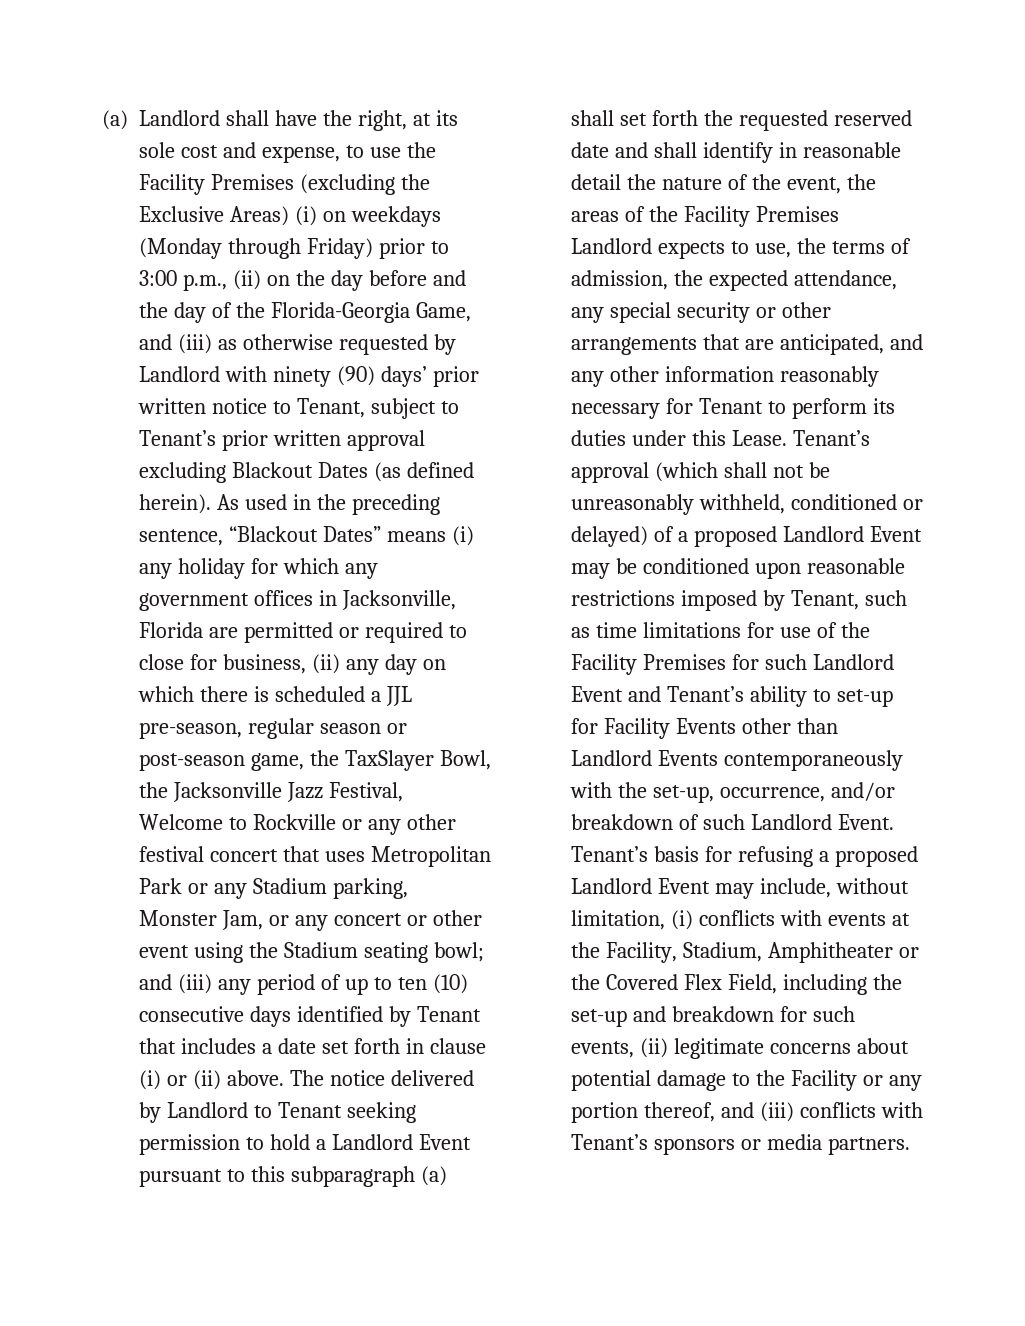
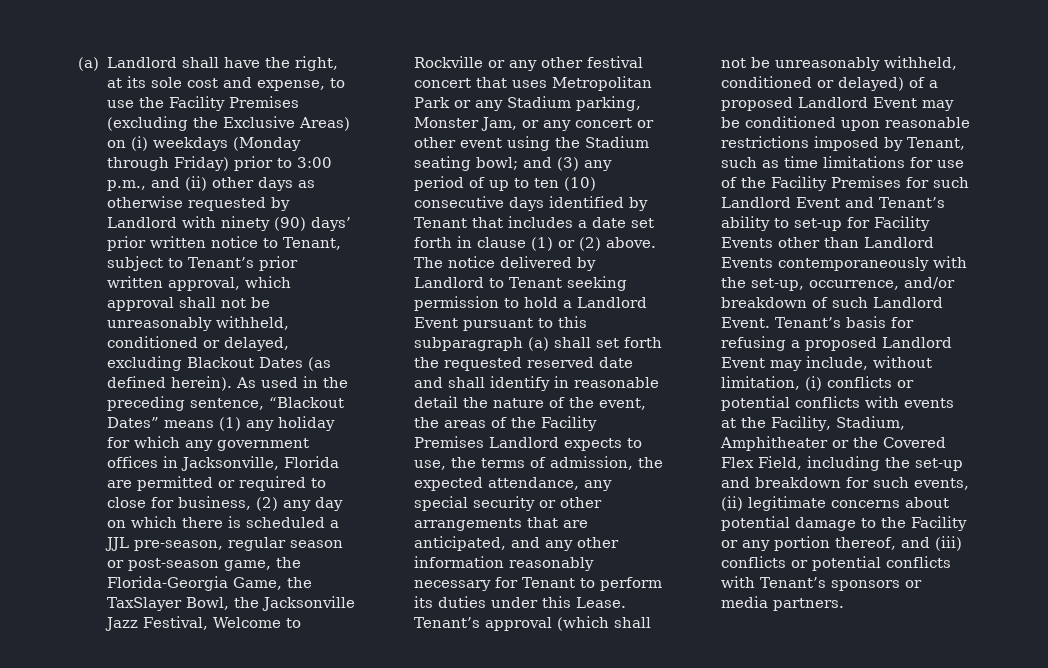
[294,206,346,226] (i) on -> [106,136,148,151] on (i)
[232,270,466,291] [139,302,471,323] [139,334,212,354] (ii) on the day before and the day of the Florida-Georgia Game, and (iii) -> [150,176,293,191] and (ii) other days
[346,430,425,451] approval -> [167,276,291,291] [106,297,270,311] [106,316,289,331] [106,336,289,351] approval, which approval shall not be unreasonably withheld, conditioned or delayed,
[451,526,474,546] (i) -> [218,417,241,431] (1)
[311,654,340,674] (ii) -> [255,497,278,511] (2)
(339, 758) none -> [106,576,312,591] Florida-Georgia Game, the
[177,974,212,994] (iii) -> [556,157,579,171] (3)
[139,1070,221,1090] (i) or (ii) -> [530,237,601,251] (1) or (2)
(775, 918) none -> [896,380,914,388] [720,396,860,411] or potential conflicts
(876, 1110) none -> [790,556,951,571] or potential conflicts

